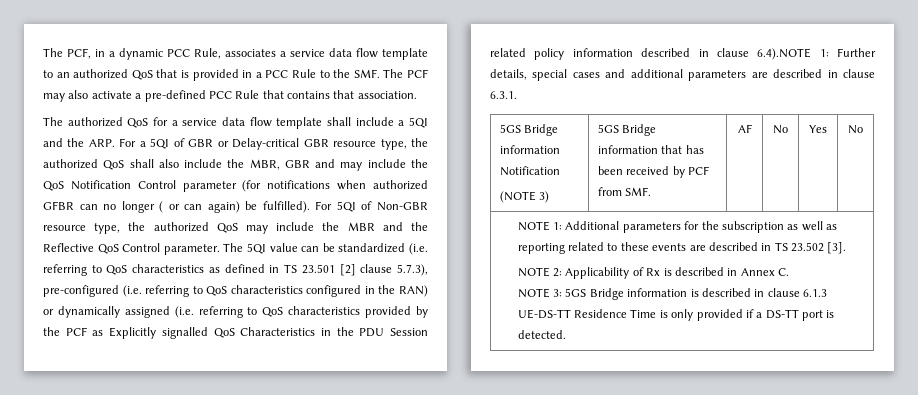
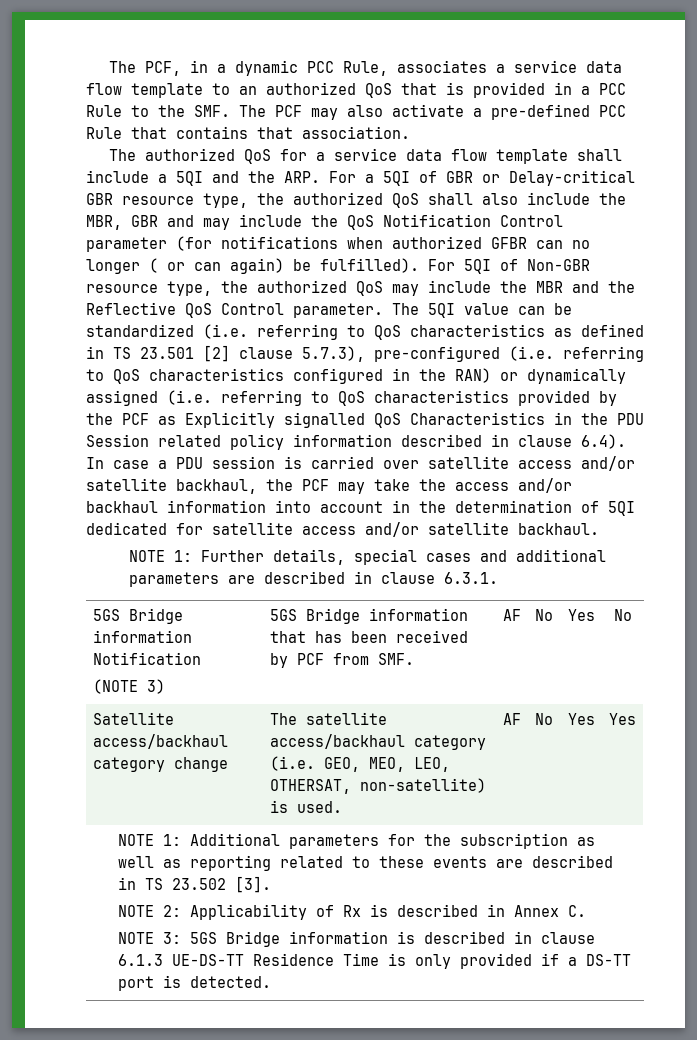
[757,48,812,60] 6.4).NOTE -> [581,434,626,449] [86,456,635,471] [86,478,572,494] [86,500,635,516] [86,522,599,537] [128,550,165,562] 6.4). In case a PDU session is carried over satellite access and/or satellite backhaul, the PCF may take the access and/or backhaul information into account in the determination of 5QI dedicated for satellite access and/or satellite backhaul. // NOTE
(863, 129) none -> [92,712,174,725] [92,734,228,749] [92,757,228,772] [269,712,387,725] [269,734,486,750] [269,756,450,772] [269,778,486,794] [269,800,342,813] [502,713,521,725] [535,713,553,725] [567,713,595,725] [609,713,636,725] // Satellite access/backhaul category change | The satellite access/backhaul category (i.e. GEO, MEO, LEO, OTHERSAT, non-satellite) is used. | AF | No | Yes | Yes

